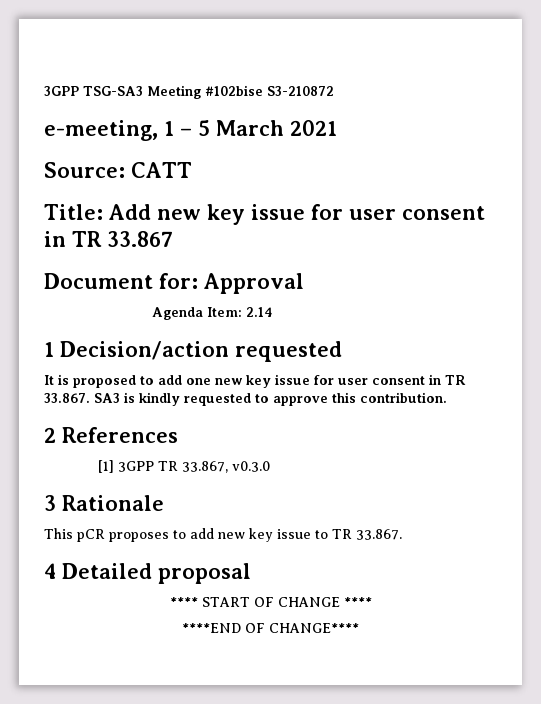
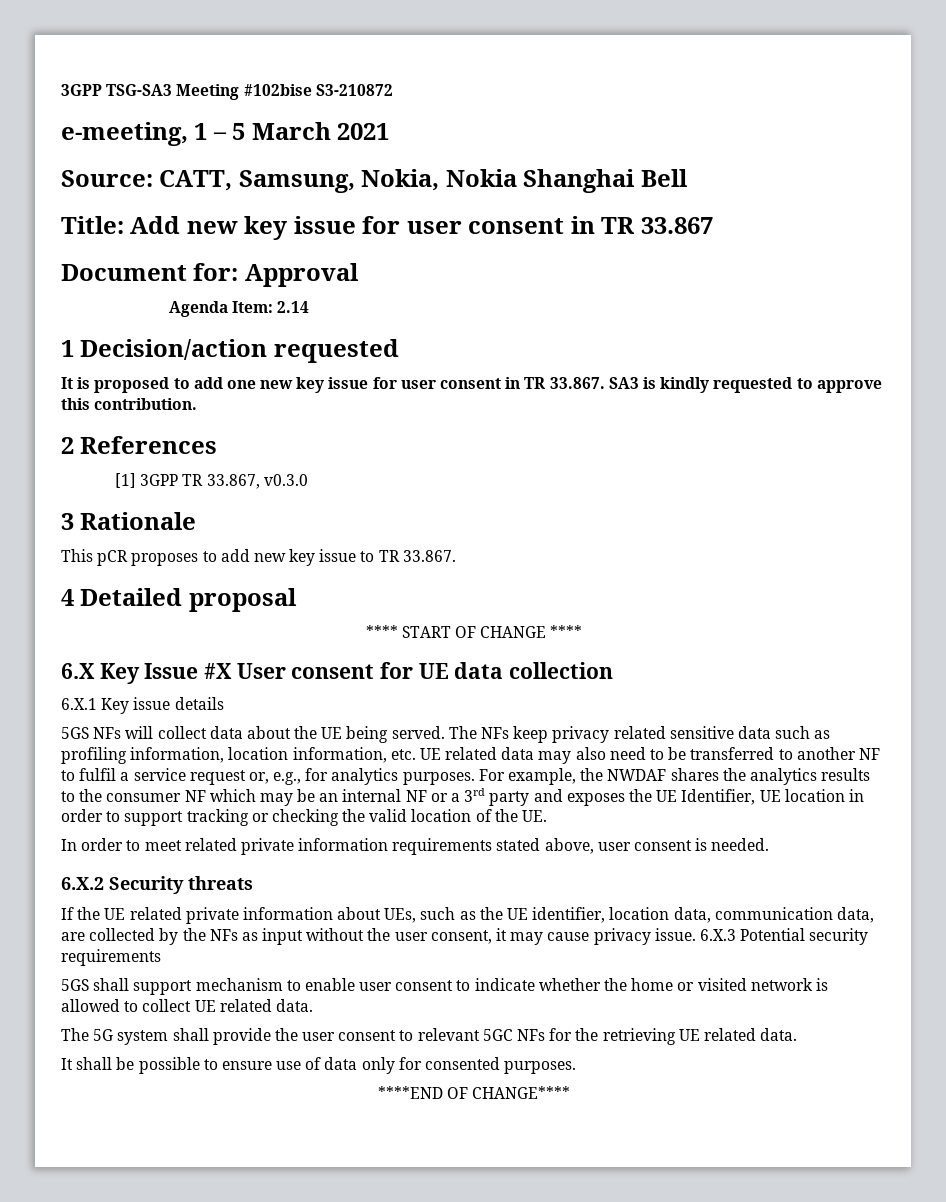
[131,162,192,178] CATT -> [159,169,688,193] CATT, Samsung, Nokia, Nokia Shanghai Bell
(372, 602) none -> [61,662,614,684] [61,697,224,714] [61,726,831,743] [61,747,880,764] [61,768,871,785] [61,788,864,806] [61,809,548,826] [61,838,770,855] [61,876,253,894] [61,907,874,924] [61,928,869,945] [61,949,161,966] [61,978,828,995] [61,999,313,1012] [61,1028,798,1045] [61,1057,577,1074] // 6.X Key Issue #X User consent for UE data collection // 6.X.1 Key issue details // 5GS NFs will collect data about the UE being served. The NFs keep privacy related sensitive data such as profiling information, location information, etc. UE related data may also need to be transferred to another NF to fulfil a service request or, e.g., for analytics purposes. For example, the NWDAF shares the analytics results to the consumer NF which may be an internal NF or a 3rd party and exposes the UE Identifier, UE location in order to support tracking or checking the valid location of the UE. // In order to meet related private information requirements stated above, user consent is needed. // 6.X.2 Security threats // If the UE related private information about UEs, such as the UE identifier, location data, communication data, are collected by the NFs as input without the user consent, it may cause privacy issue. 6.X.3 Potential security requirements // 5GS shall support mechanism to enable user consent to indicate whether the home or visited network is allowed to collect UE related data. // The 5G system shall provide the user consent to relevant 5GC NFs for the retrieving UE related data. // It shall be possible to ensure use of data only for consented purposes.

